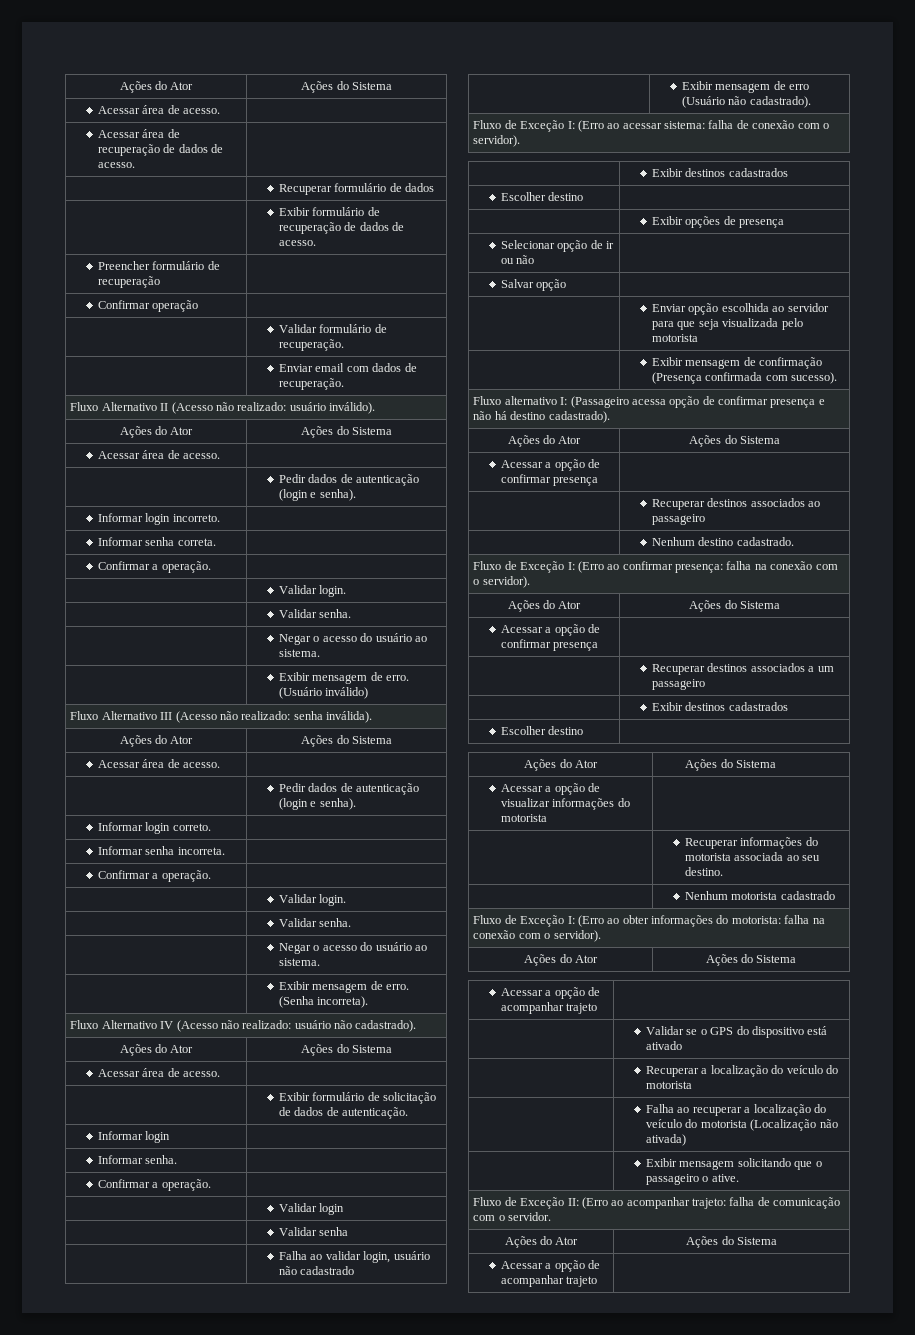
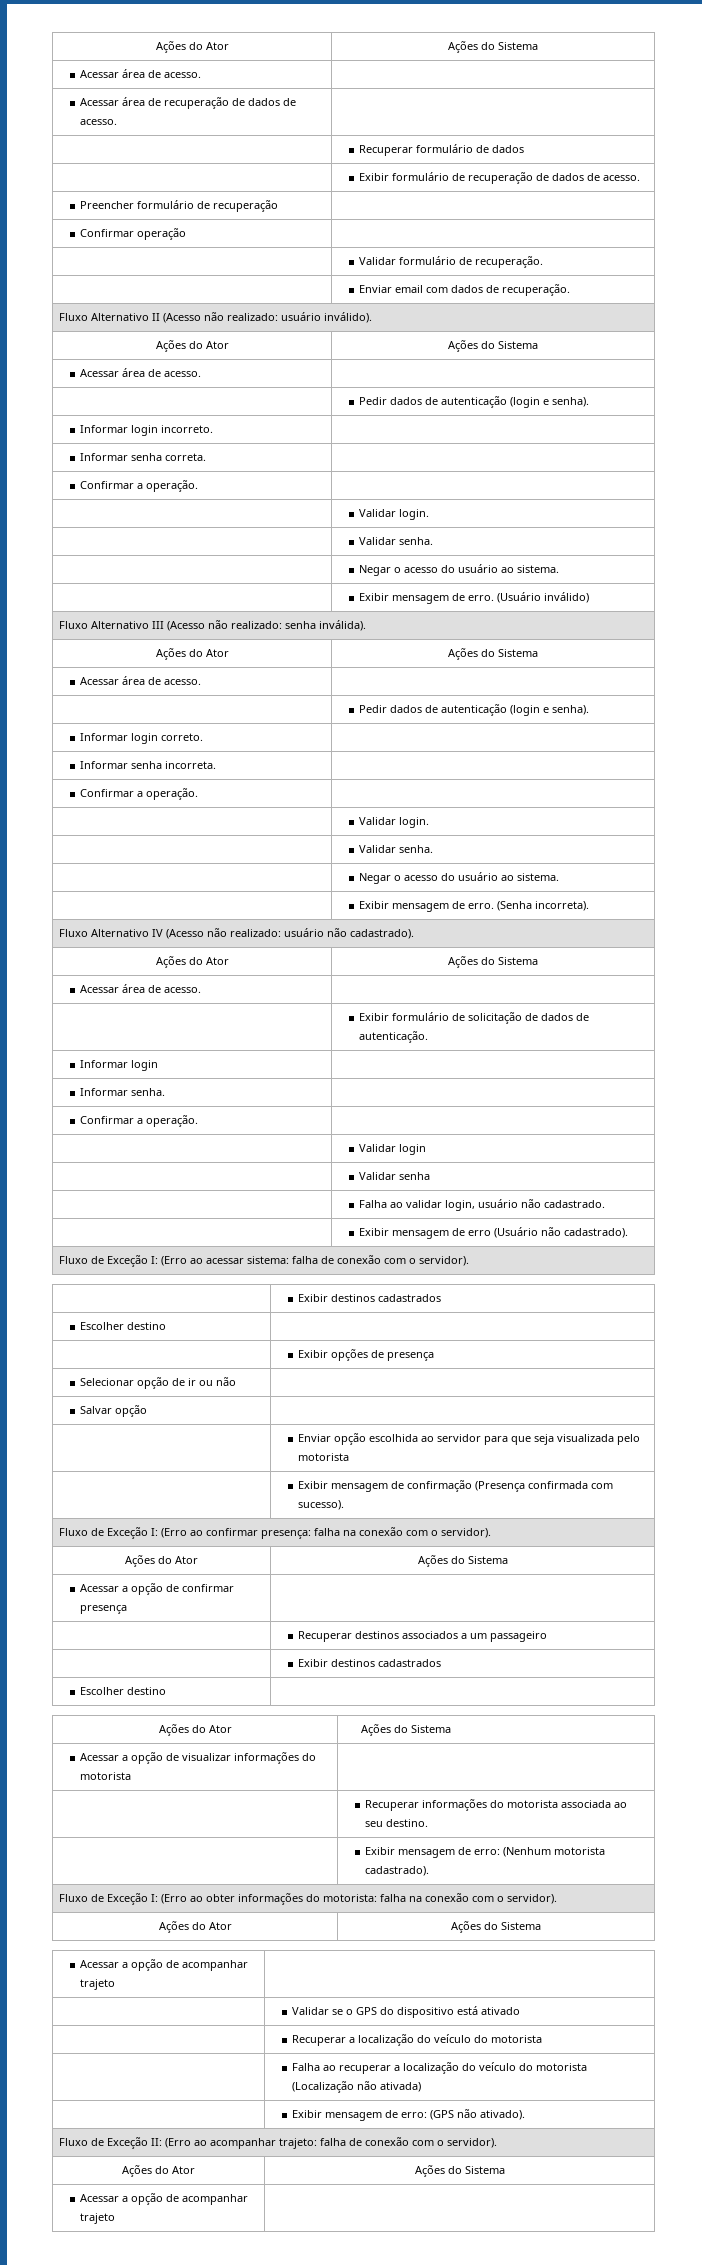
[300,1266,355,1275] cadastrado -> [543,1200,605,1208] cadastrado.
[473,396,825,408] [473,411,610,423] [507,435,582,447] [689,435,780,447] [501,459,601,471] [501,474,599,486] [652,498,821,510] [652,514,706,525] [652,537,794,546] // Fluxo alternativo I: (Passageiro acessa opção de confirmar presença e não há destino cadastrado). // Ações do Ator | Ações do Sistema // Acessar a opção de confirmar presença | // | Recuperar destinos associados ao passageiro // | Nenhum destino cadastrado. -> (344, 1505) none
[685,891,835,900] Nenhum motorista cadastrado -> [364,1847,605,1858] [364,1866,429,1876] Exibir mensagem de erro: (Nenhum motorista cadastrado).
[737,1158,822,1170] [646,1174,739,1185] solicitando que o passageiro o ative. -> [384,2109,525,2120] de erro: (GPS não ativado).
[773,1197,841,1209] [473,1212,552,1221] comunicação com o servidor. -> [365,2137,498,2148] conexão com o servidor).

